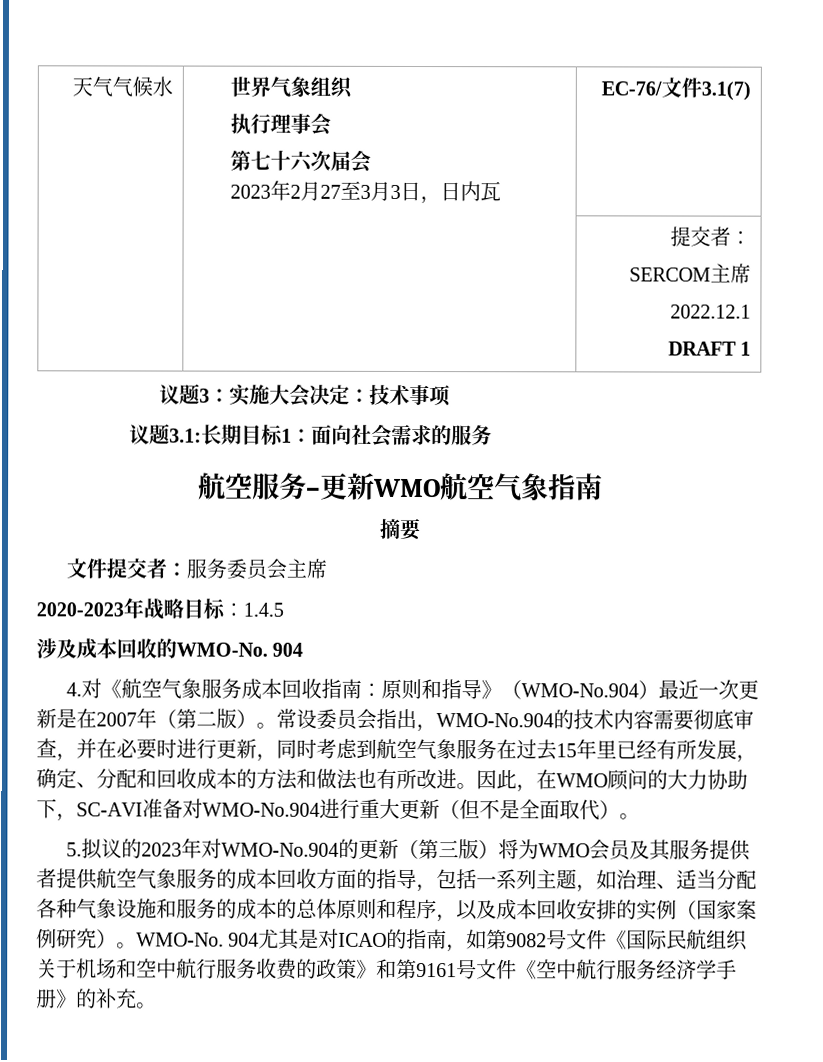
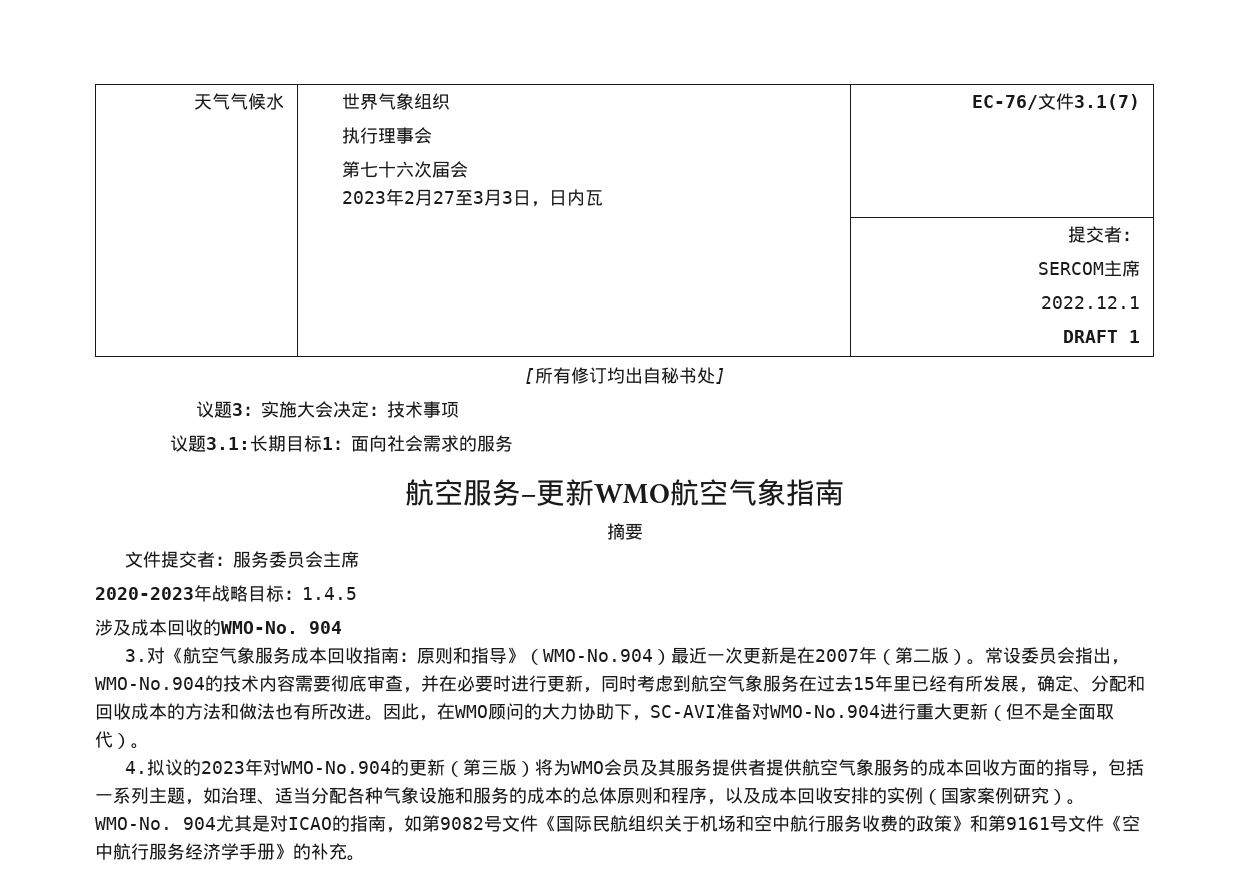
(751, 348) none -> [523,367,726,384] // [所有修订均出自秘书处]
[65,682,82,697] 4. -> [124,649,147,662] 3.
[65,842,82,857] 5. -> [124,761,147,774] 4.

